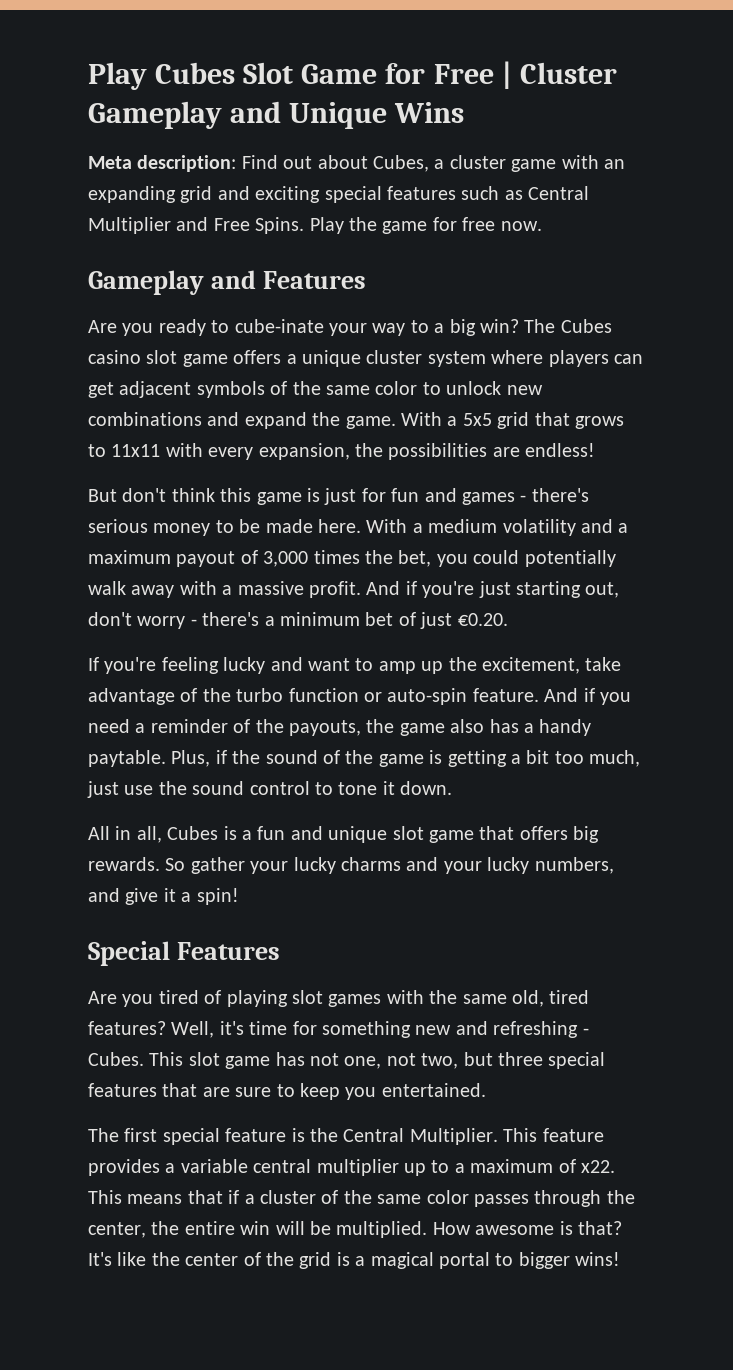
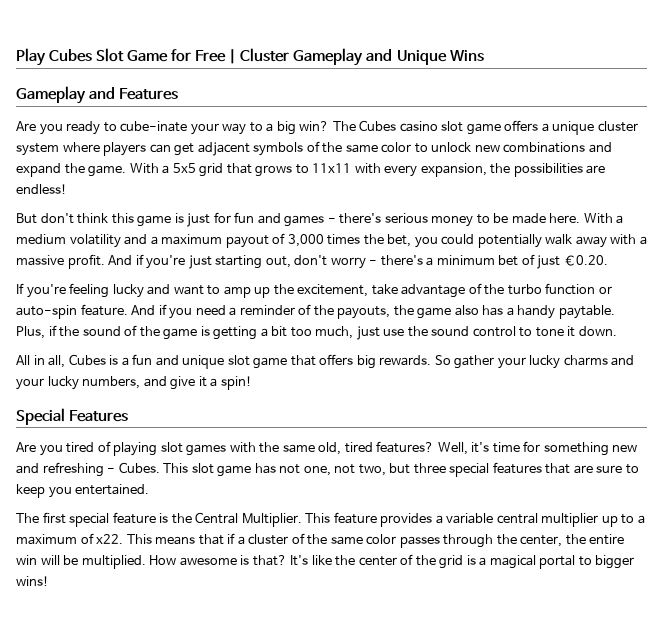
[88,155,625,172] [88,186,590,203] [88,217,542,234] // Meta description: Find out about Cubes, a cluster game with an expanding grid and exciting special features such as Central Multiplier and Free Spins. Play the game for free now. -> (484, 55) none

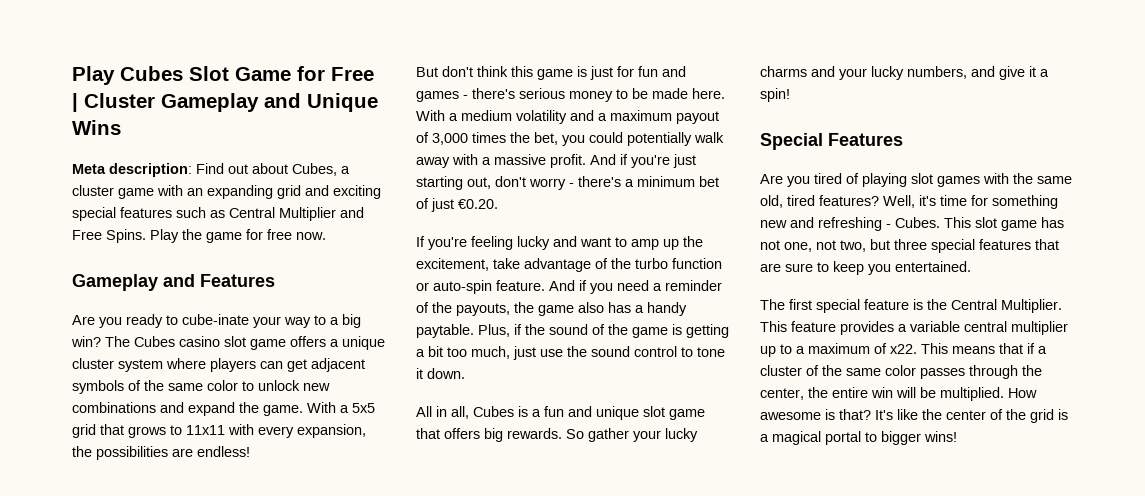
(484, 55) none -> [72,163,350,177] [72,185,381,199] [72,207,364,221] [72,229,326,243] // Meta description: Find out about Cubes, a cluster game with an expanding grid and exciting special features such as Central Multiplier and Free Spins. Play the game for free now.

